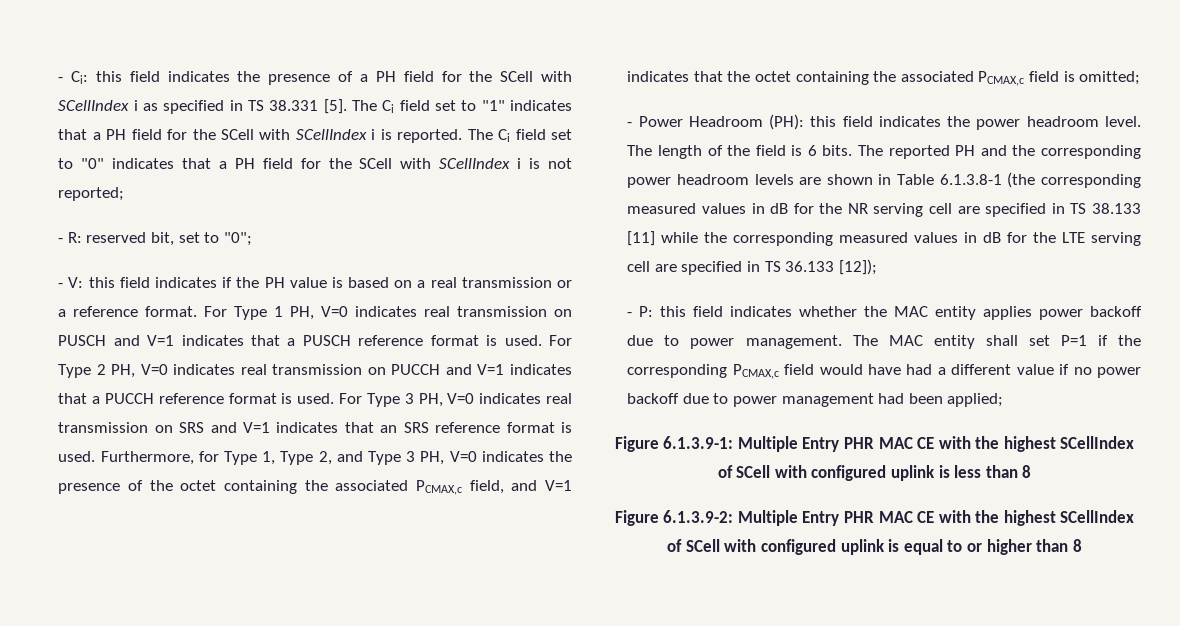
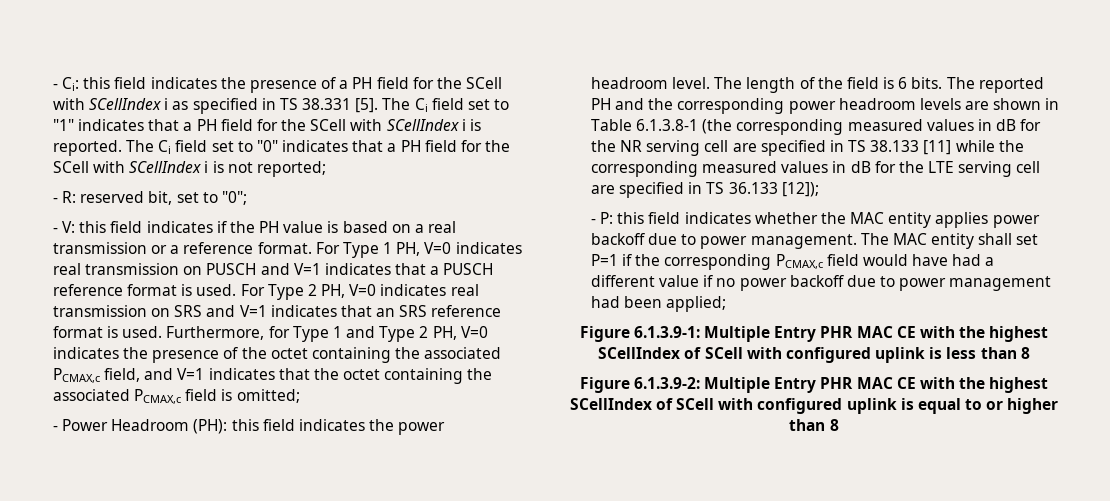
[391,364,573,375] [58,393,572,407] [58,422,173,433] PUCCH and V=1 indicates that a PUCCH reference format is used. For Type 3 PH, V=0 indicates real transmission on -> (170, 312) none
[262,451,332,465] 1, Type 2, -> [332,326,342,338] 1
[406,451,416,462] 3 -> [419,326,429,338] 2

